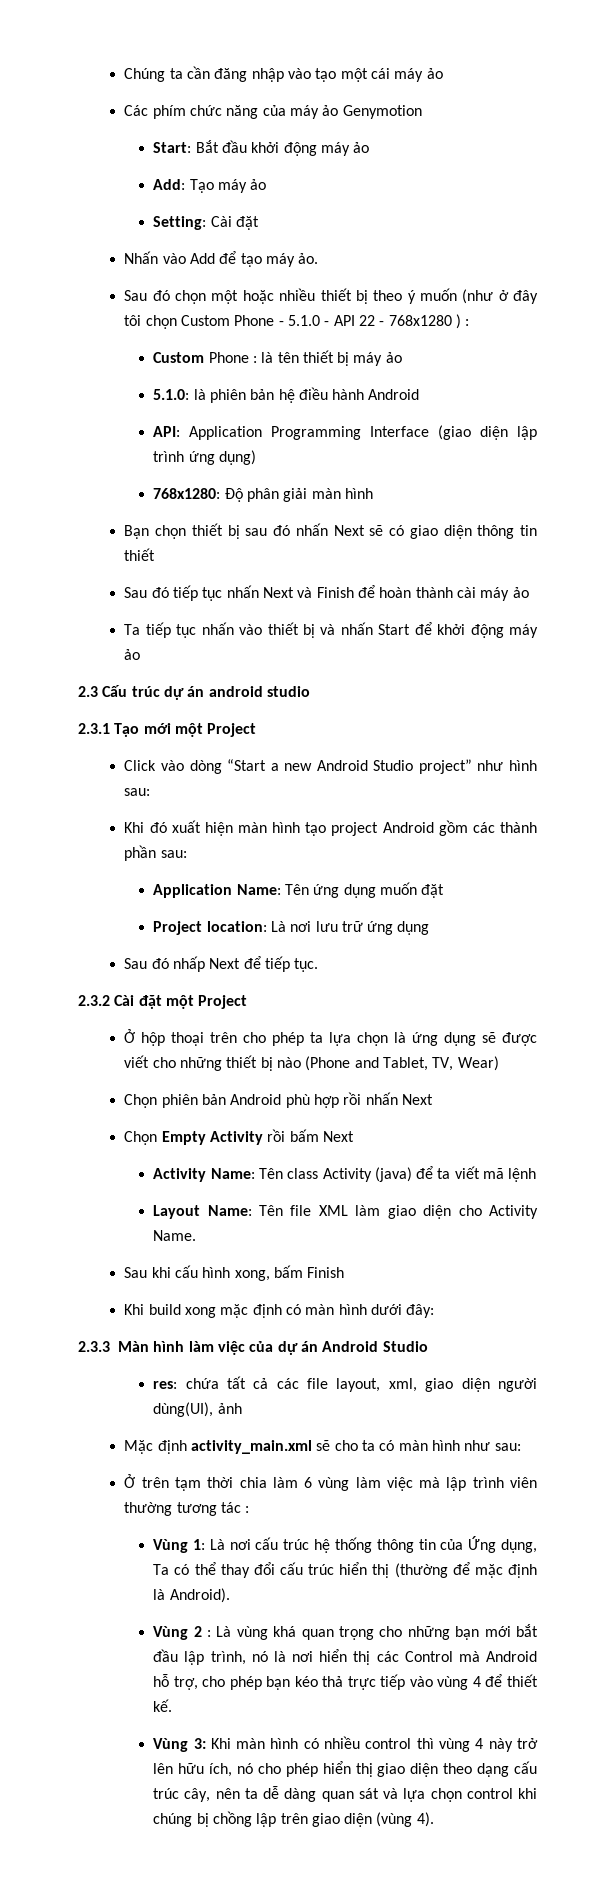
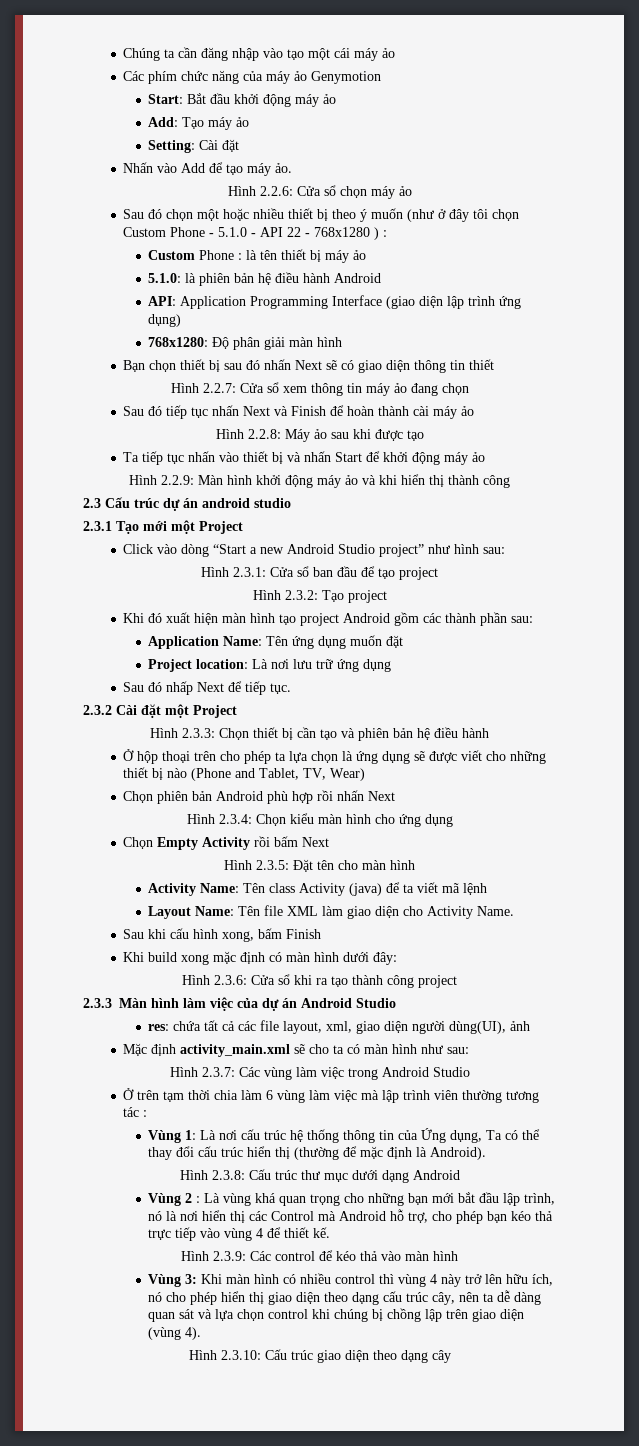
(319, 258) none -> [227,185,412,199] // Hình 2.2.6: Cửa sổ chọn máy ảo
(156, 554) none -> [170,382,469,396] // Hình 2.2.7: Cửa sổ xem thông tin máy ảo đang chọn
(529, 592) none -> [215,429,424,442] // Hình 2.2.8: Máy ảo sau khi được tạo
(141, 654) none -> [129,474,510,488] // Hình 2.2.9: Màn hình khởi động máy ảo và khi hiển thị thành công
(151, 792) none -> [201,566,438,580] [252,590,387,603] // Hình 2.3.1: Cửa sổ ban đầu để tạo project // Hình 2.3.2: Tạo project
(248, 1002) none -> [150,727,489,741] // Hình 2.3.3: Chọn thiết bị cần tạo và phiên bản hệ điều hành
(433, 1099) none -> [186,813,453,827] // Hình 2.3.4: Chọn kiểu màn hình cho ứng dụng
(355, 1136) none -> [224,859,415,872] // Hình 2.3.5: Đặt tên cho màn hình
(435, 1311) none -> [182,974,457,988] // Hình 2.3.6: Cửa sổ khi ra tạo thành công project
(521, 1447) none -> [169,1067,470,1080] // Hình 2.3.7: Các vùng làm việc trong Android Studio
(230, 1595) none -> [179,1169,460,1183] // Hình 2.3.8: Cấu trúc thư mục dưới dạng Android
(173, 1705) none -> [181,1250,458,1261] // Hình 2.3.9: Các control để kéo thả vào màn hình
(434, 1819) none -> [188,1349,451,1363] // Hình 2.3.10: Cấu trúc giao diện theo dạng cây

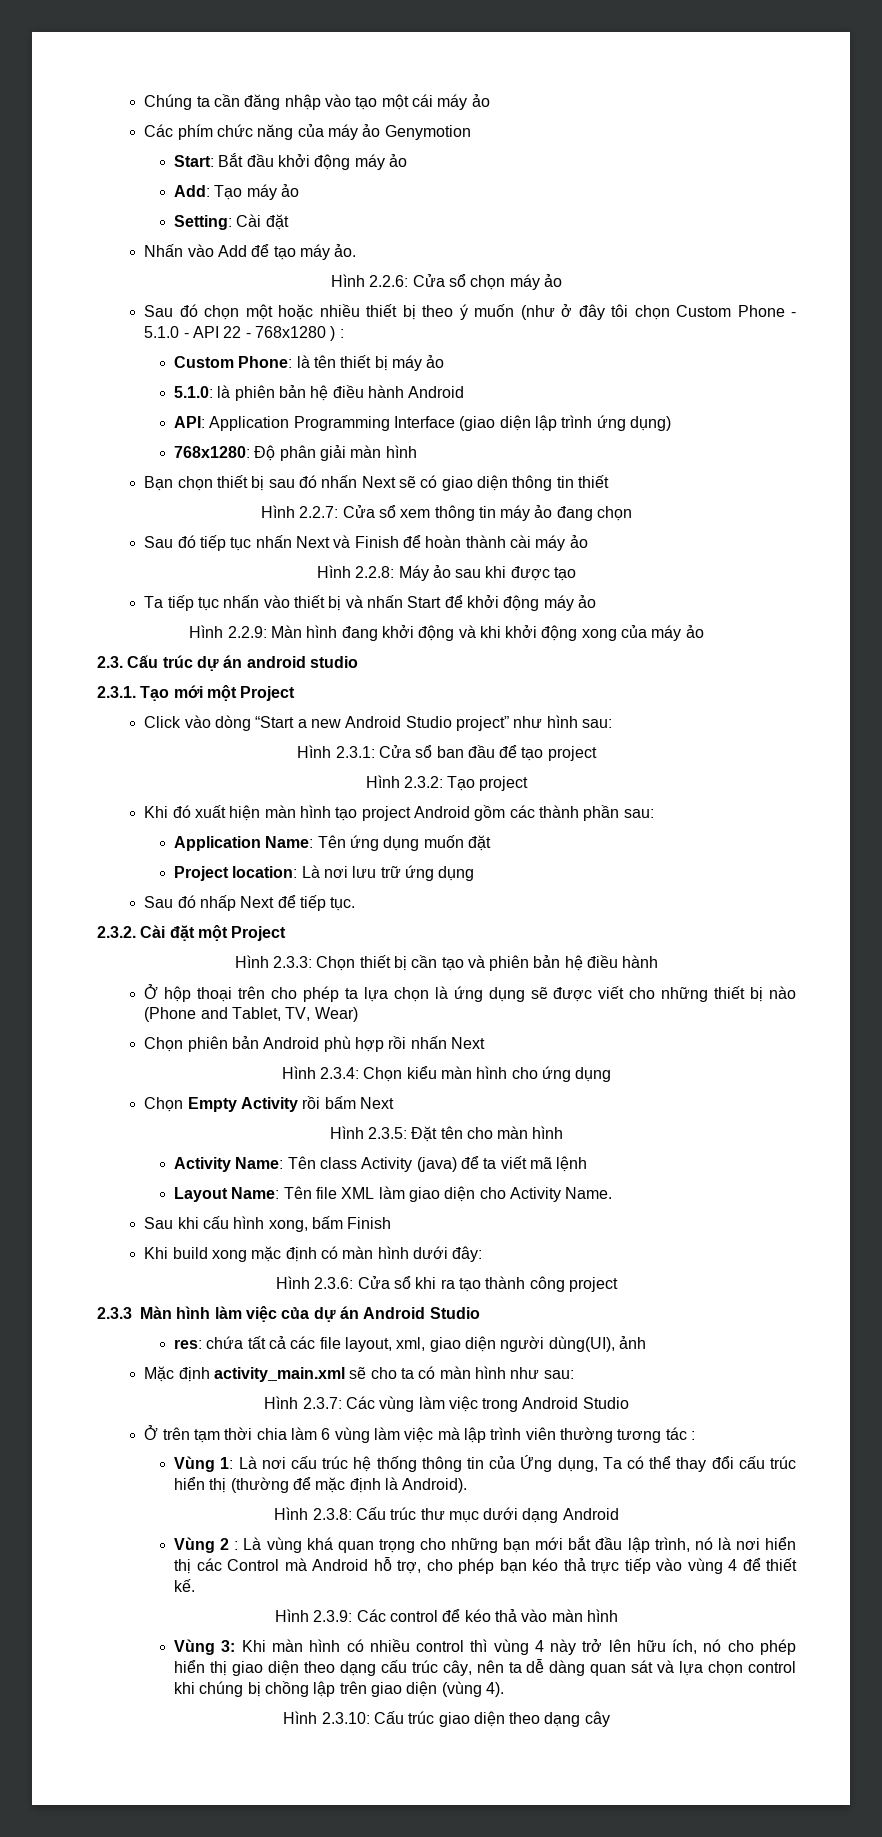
[199,250,243,260] Phone : -> [238,356,293,368] Phone:
[256,474,510,488] [83,498,101,508] khởi động máy ảo và khi hiển thị thành công // 2.3 -> [341,625,704,641] [97,656,123,668] đang khởi động và khi khởi động xong của máy ảo // 2.3.
[83,521,112,531] 2.3.1 -> [97,686,136,698] 2.3.1.
[83,705,112,715] 2.3.2 -> [97,926,136,938] 2.3.2.

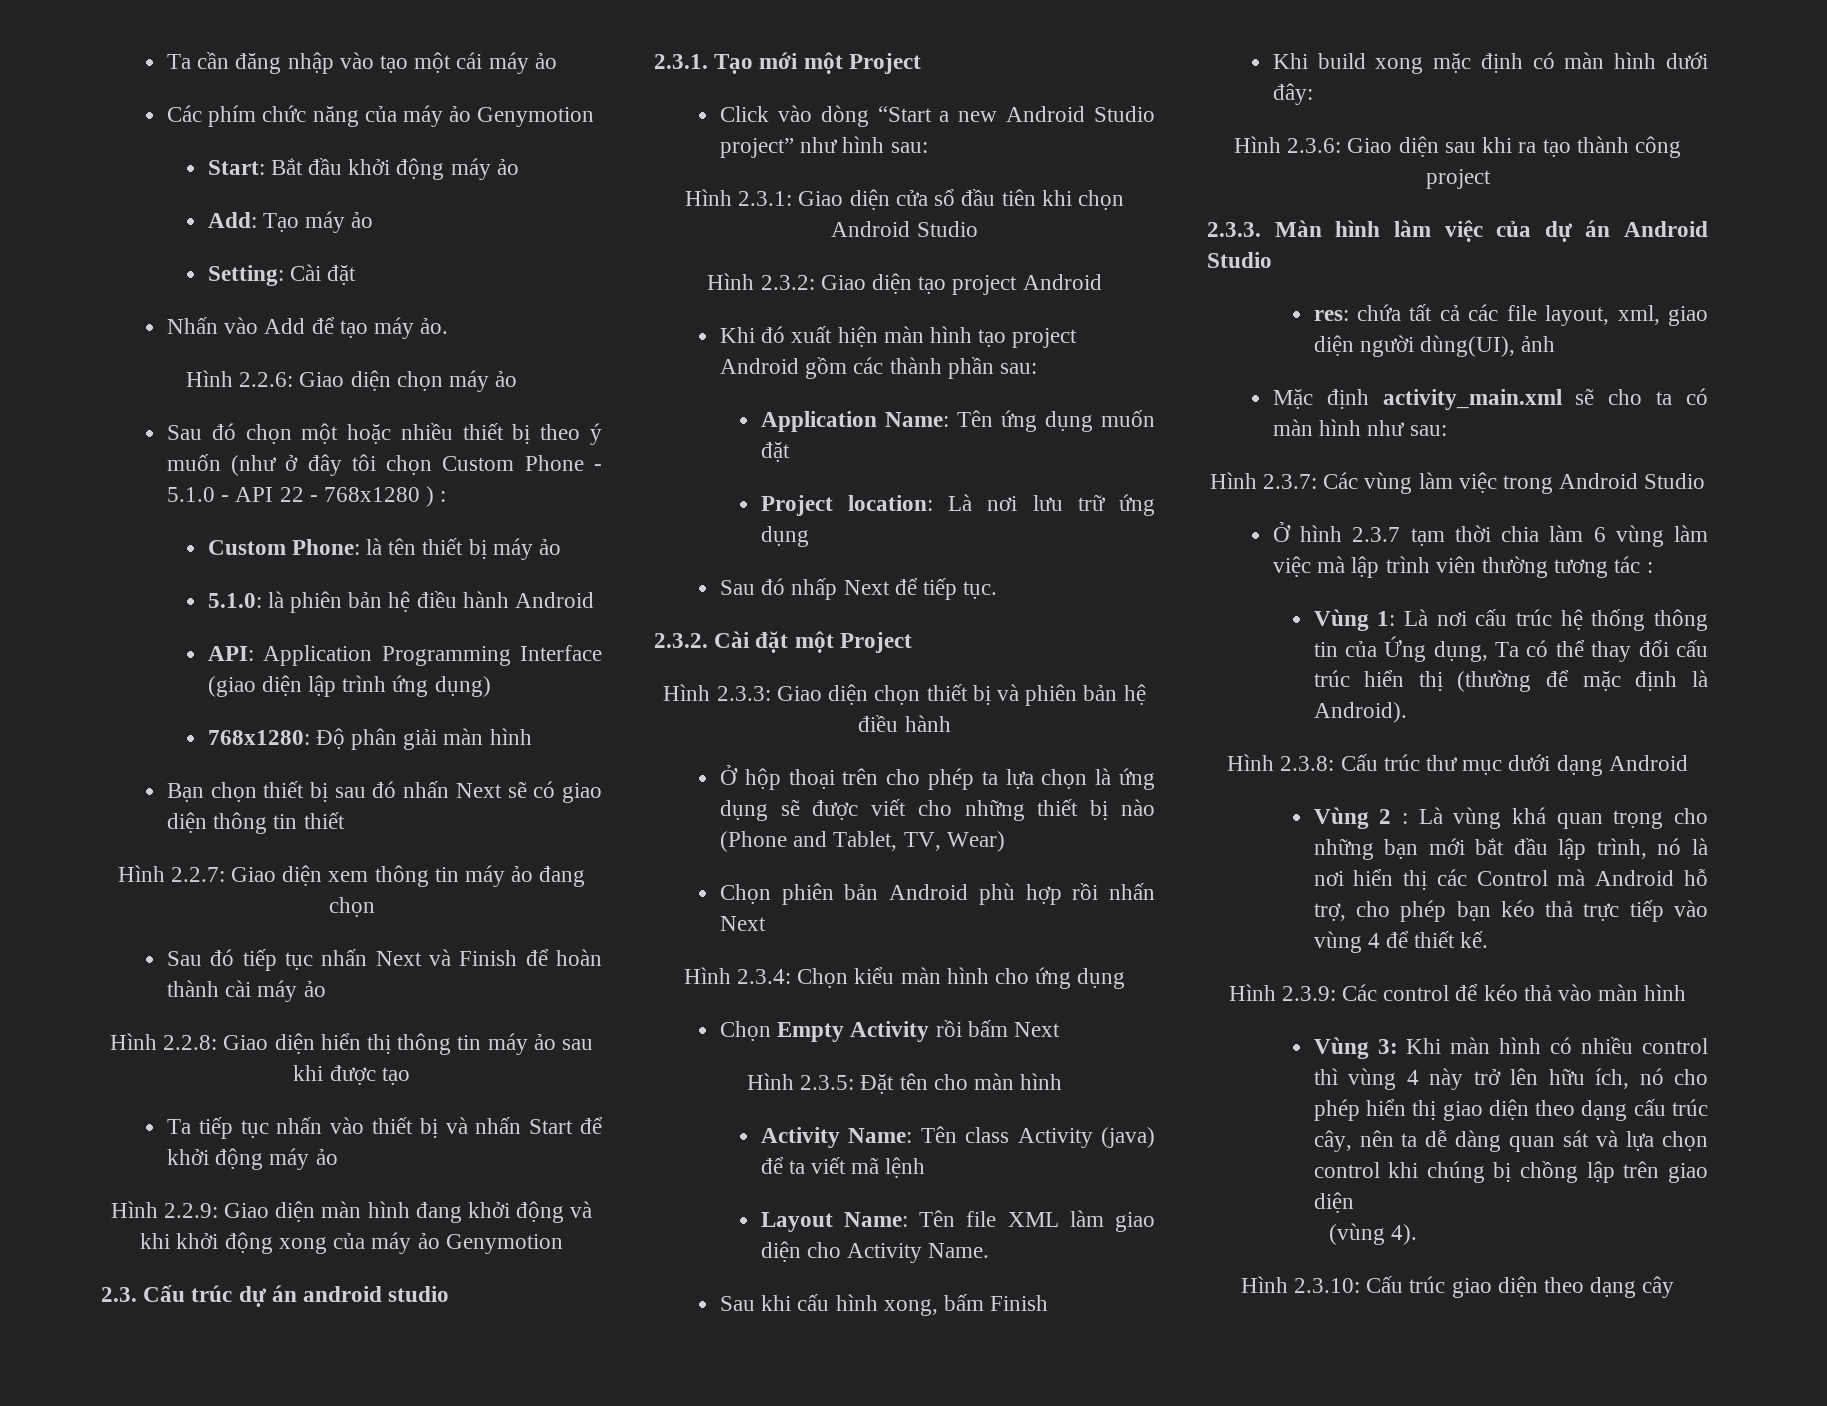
[144,94,210,110] Chúng ta -> [166,54,191,69] Ta
[412,274,466,287] Cửa sổ -> [299,370,391,391] Giao diện
[342,505,396,518] Cửa sổ -> [230,865,323,886] Giao diện
[398,565,429,581] Máy -> [223,1033,528,1055] Giao diện hiển thị thông tin máy
[270,625,302,638] Màn -> [223,1201,362,1222] Giao diện màn
(704, 631) none -> [445,1234,563,1254] Genymotion
[378,745,597,761] Cửa sổ ban đầu để tạo project -> [798,189,1124,210] [831,221,978,237] Giao diện cửa sổ đầu tiên khi chọn Android Studio
[447,776,529,791] Tạo project -> [820,273,1102,295] Giao diện tạo project Android
[316,955,464,971] Chọn thiết bị cần tạo -> [776,684,991,705] Giao diện chọn thiết bị
[357,1276,412,1289] Cửa sổ -> [1347,136,1476,157] Giao diện sau
[97,1307,132,1319] 2.3.3 -> [1207,222,1261,237] 2.3.3.
[162,1427,190,1440] trên -> [1300,525,1401,542] hình 2.3.7
(438, 1689) none -> (1354, 1202) //

